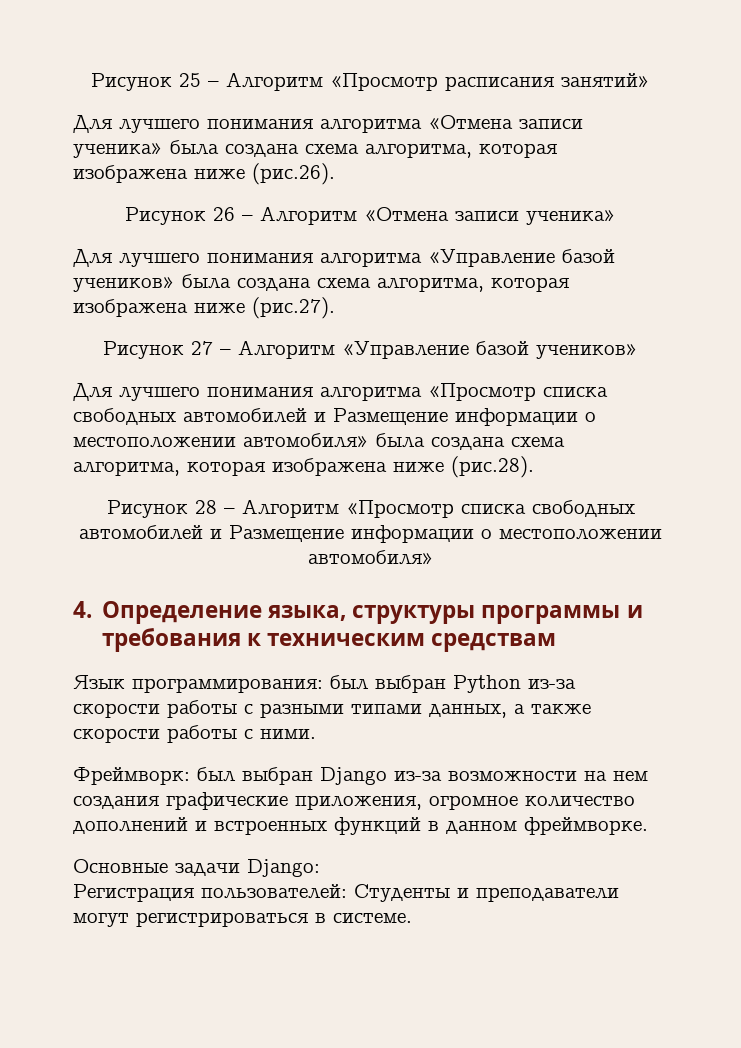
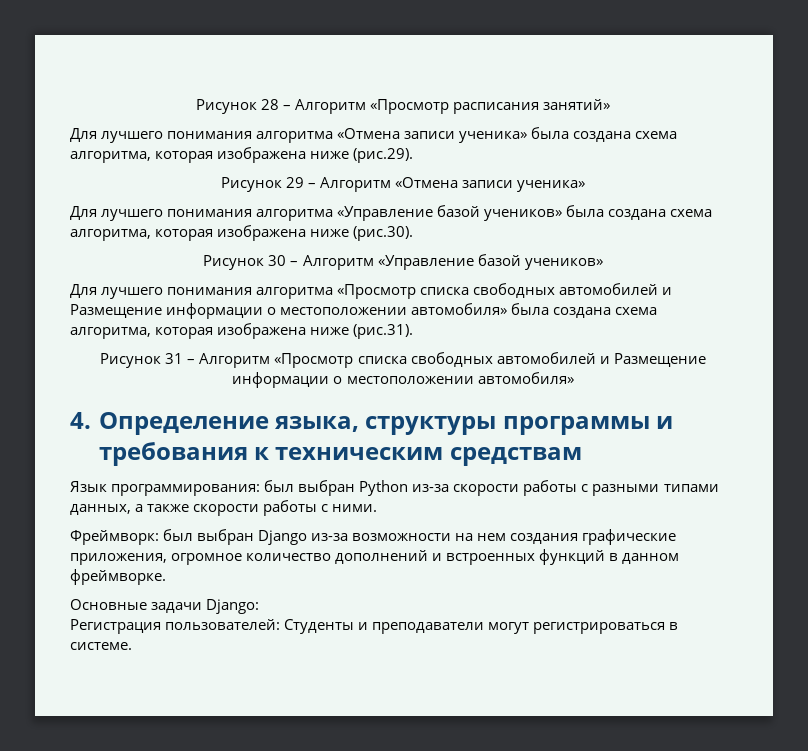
[91,73,201,91] Рисунок 25 -> [195,99,279,114] Рисунок 28
[252,163,335,185] [125,207,235,225] (рис.26). // Рисунок 26 -> [353,148,414,163] [220,177,304,192] (рис.29). // Рисунок 29
[252,297,335,319] [103,341,213,359] (рис.27). // Рисунок 27 -> [353,226,414,241] [203,255,287,270] (рис.30). // Рисунок 30
[451,456,534,478] [106,500,217,518] (рис.28). // Рисунок 28 -> [353,324,414,339] [100,353,184,368] (рис.31). // Рисунок 31

